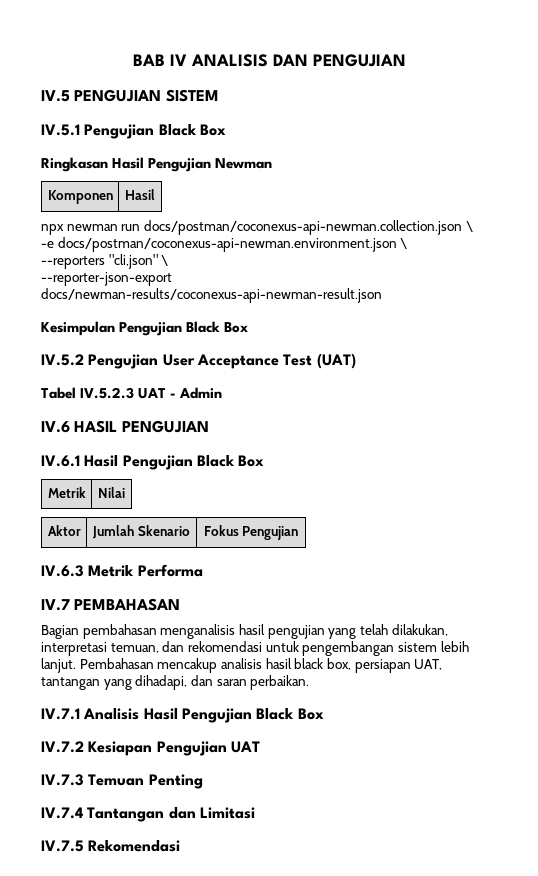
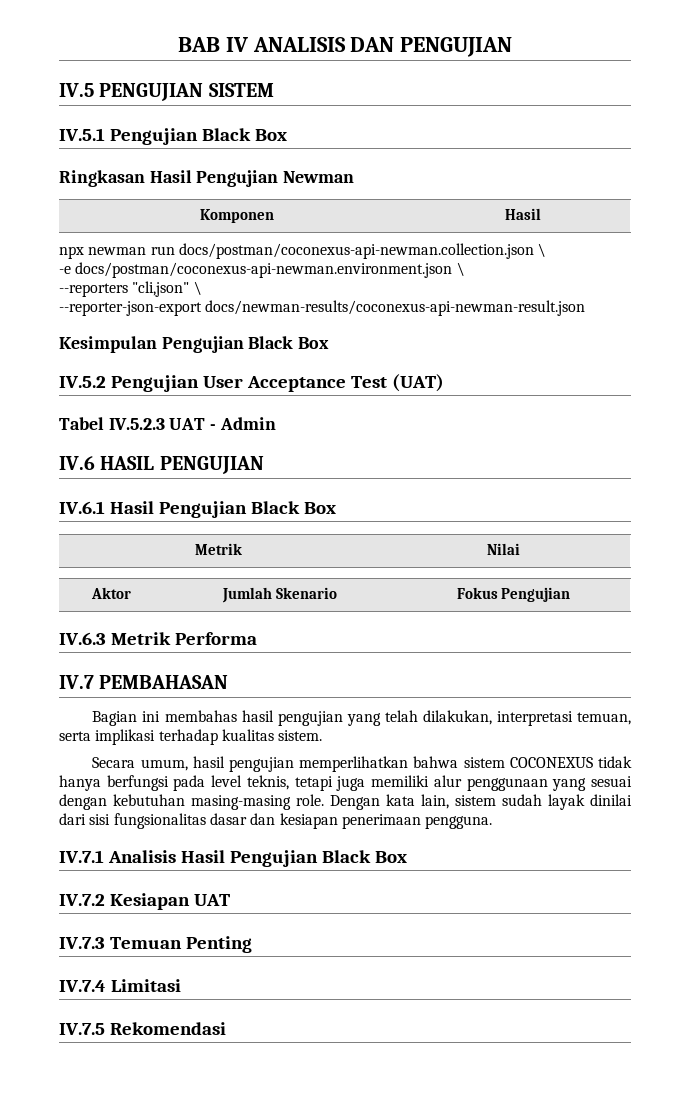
[82,624,236,639] pembahasan menganalisis -> [142,710,237,722] ini membahas
[162,641,469,656] [41,658,443,673] [41,675,310,690] dan rekomendasi untuk pengembangan sistem lebih lanjut. Pembahasan mencakup analisis hasil black box, persiapan UAT, tantangan yang dihadapi, dan saran perbaikan. -> [59,729,323,745] [92,756,633,772] [59,775,633,791] [59,794,632,810] [59,813,493,829] serta implikasi terhadap kualitas sistem. // Secara umum, hasil pengujian memperlihatkan bahwa sistem COCONEXUS tidak hanya berfungsi pada level teknis, tetapi juga memiliki alur penggunaan yang sesuai dengan kebutuhan masing-masing role. Dengan kata lain, sistem sudah layak dinilai dari sisi fungsionalitas dasar dan kesiapan penerimaan pengguna.
[156,741,227,756] Pengujian -> (190, 901) none
[87,807,196,822] Tantangan dan -> (106, 986) none

